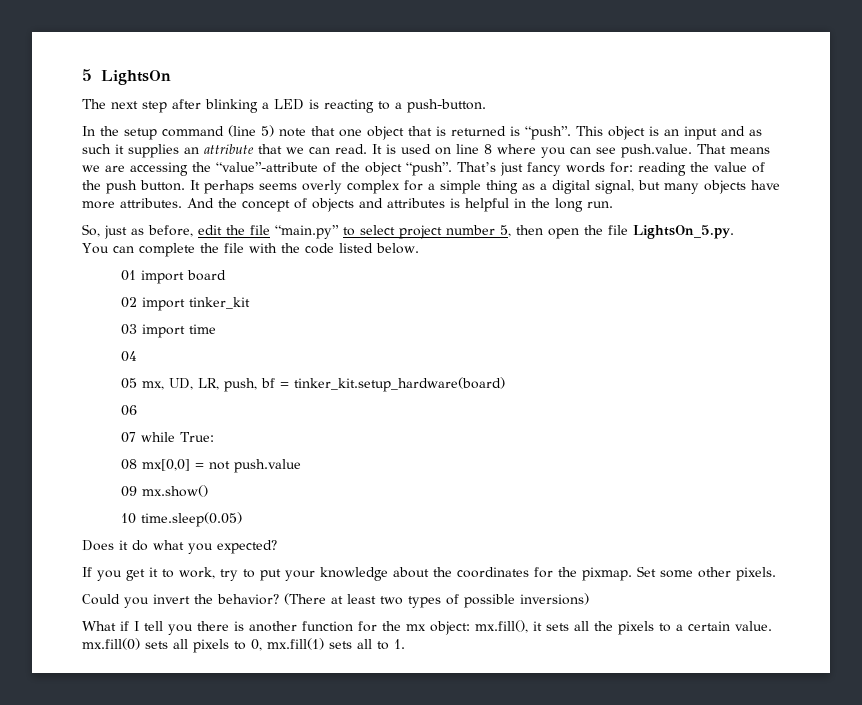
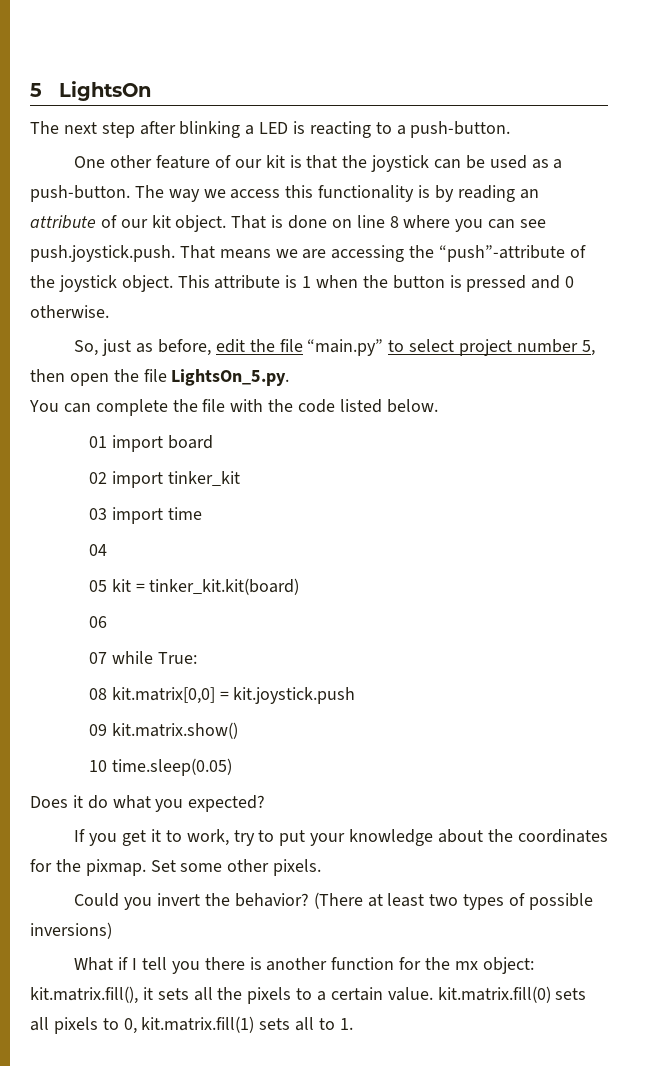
[82,125,762,140] [82,144,431,158] In the setup command (line 5) note that one object that is returned is “push”. This object is an input and as such it supplies an attribute that we can read. It is used -> [74,155,563,172] [30,185,539,202] [30,215,328,232] One other feature of our kit is that the joystick can be used as a push-button. The way we access this functionality is by reading an attribute of our kit object. That is done
[621,144,692,158] push.value. -> [30,245,175,262] push.joystick.push.
[216,162,765,176] [82,180,780,194] [82,198,613,212] “value”-attribute of the object “push”. That’s just fancy words for: reading the value of the push button. It perhaps seems overly complex for a simple thing as a digital signal, but many objects have more attributes. And the concept of objects and attributes is helpful in the long run. -> [439,245,586,262] [30,275,575,292] [30,305,109,318] “push”-attribute of the joystick object. This attribute is 1 when the button is pressed and 0 otherwise.
[141,377,505,392] mx, UD, LR, push, bf = tinker_kit.setup_hardware(board) -> [111,578,300,595] kit = tinker_kit.kit(board)
[141,459,301,473] mx[0,0] = not push.value -> [111,687,356,704] kit.matrix[0,0] = kit.joystick.push
[141,485,208,497] mx.show() -> [111,722,238,739] kit.matrix.show()
[475,620,528,633] mx.fill(), -> [30,986,138,1004] kit.matrix.fill(),
[82,638,140,650] mx.fill(0) -> [437,986,551,1003] kit.matrix.fill(0)
[267,638,324,650] mx.fill(1) -> [141,1016,255,1033] kit.matrix.fill(1)

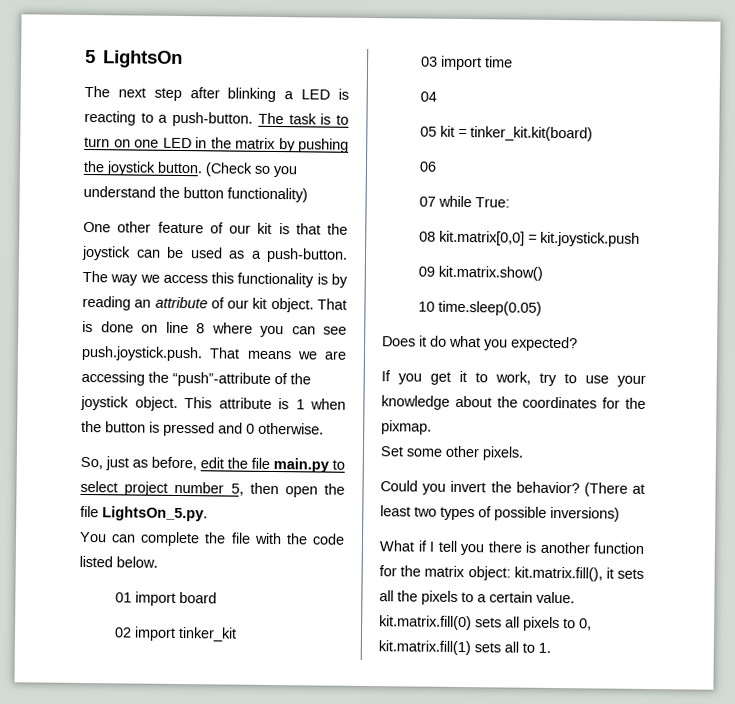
(511, 129) none -> [257,112,349,125] [84,136,349,153] [83,160,297,178] [83,185,308,203] The task is to turn on one LED in the matrix by pushing the joystick button. (Check so you understand the button functionality)
[307,339,384,356] “main.py” -> [273,458,329,473] main.py
[279,830,306,846] put -> [585,375,609,384] use
(146, 867) none -> (432, 427) //
[454,961,478,970] mx -> [424,565,466,578] matrix

